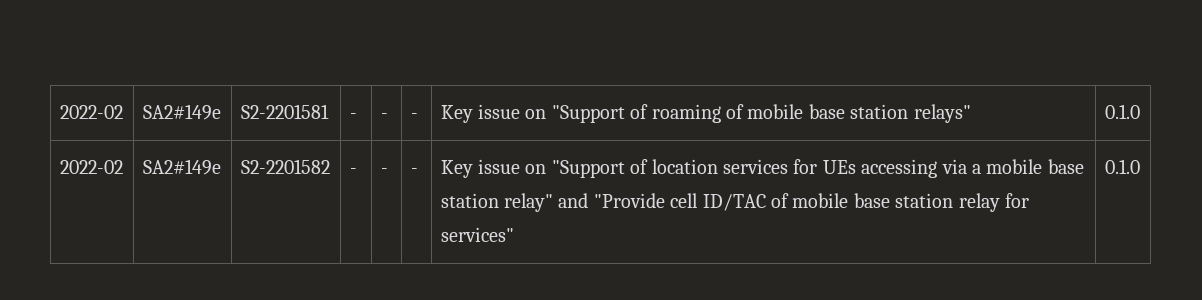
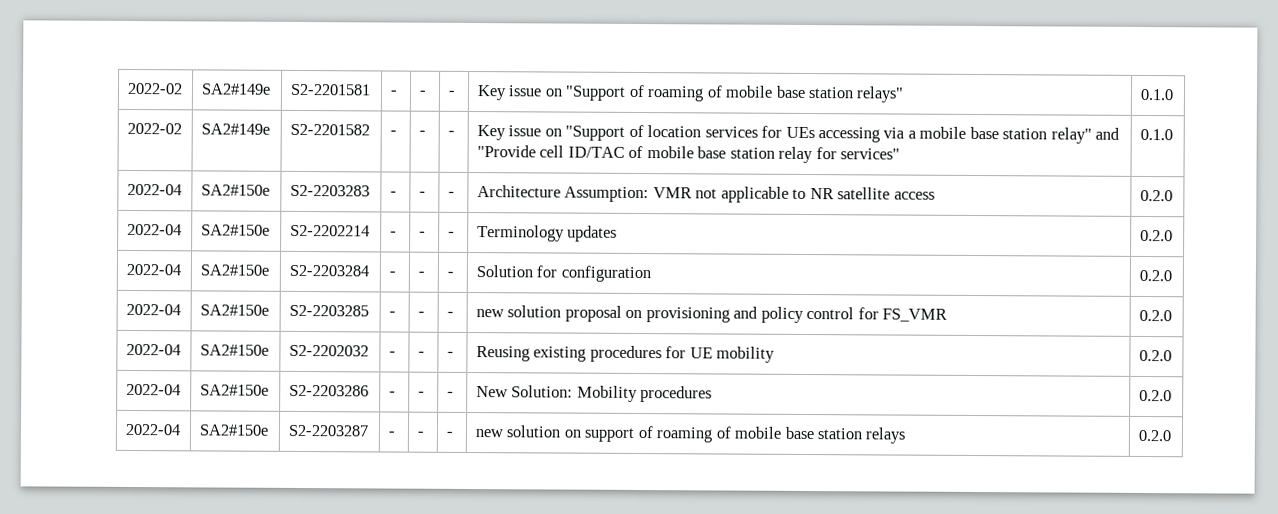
(1140, 166) none -> [126,183,182,196] [200,184,270,196] [289,184,370,197] [389,191,397,197] [418,191,426,197] [447,191,455,197] [476,185,935,203] [1139,189,1173,202] [126,223,182,236] [200,224,270,236] [289,224,370,237] [389,231,397,237] [418,231,426,237] [447,231,455,237] [476,225,618,242] [1139,229,1173,242] [125,263,181,276] [199,264,269,276] [288,264,369,277] [388,271,396,277] [417,271,425,277] [446,271,454,277] [475,265,651,283] [1138,269,1172,282] [125,303,181,316] [199,304,269,316] [288,304,369,317] [388,311,396,317] [417,311,425,317] [446,311,454,317] [475,305,947,323] [1138,309,1172,322] [125,343,181,356] [199,344,269,356] [288,344,369,357] [388,351,396,357] [417,351,425,357] [446,351,454,357] [475,345,776,363] [1138,349,1172,362] [125,383,181,396] [199,384,269,396] [288,384,369,397] [388,391,396,397] [417,391,425,397] [446,391,454,397] [475,385,713,403] [1138,389,1172,402] [124,423,180,436] [198,424,268,436] [287,424,368,437] [387,431,395,437] [416,431,424,437] [445,431,453,437] [474,425,906,444] [1137,429,1171,442] // 2022-04 | SA2#150e | S2-2203283 | - | - | - | Architecture Assumption: VMR not applicable to NR satellite access | 0.2.0 // 2022-04 | SA2#150e | S2-2202214 | - | - | - | Terminology updates | 0.2.0 // 2022-04 | SA2#150e | S2-2203284 | - | - | - | Solution for configuration | 0.2.0 // 2022-04 | SA2#150e | S2-2203285 | - | - | - | new solution proposal on provisioning and policy control for FS_VMR | 0.2.0 // 2022-04 | SA2#150e | S2-2202032 | - | - | - | Reusing existing procedures for UE mobility | 0.2.0 // 2022-04 | SA2#150e | S2-2203286 | - | - | - | New Solution: Mobility procedures | 0.2.0 // 2022-04 | SA2#150e | S2-2203287 | - | - | - | new solution on support of roaming of mobile base station relays | 0.2.0

